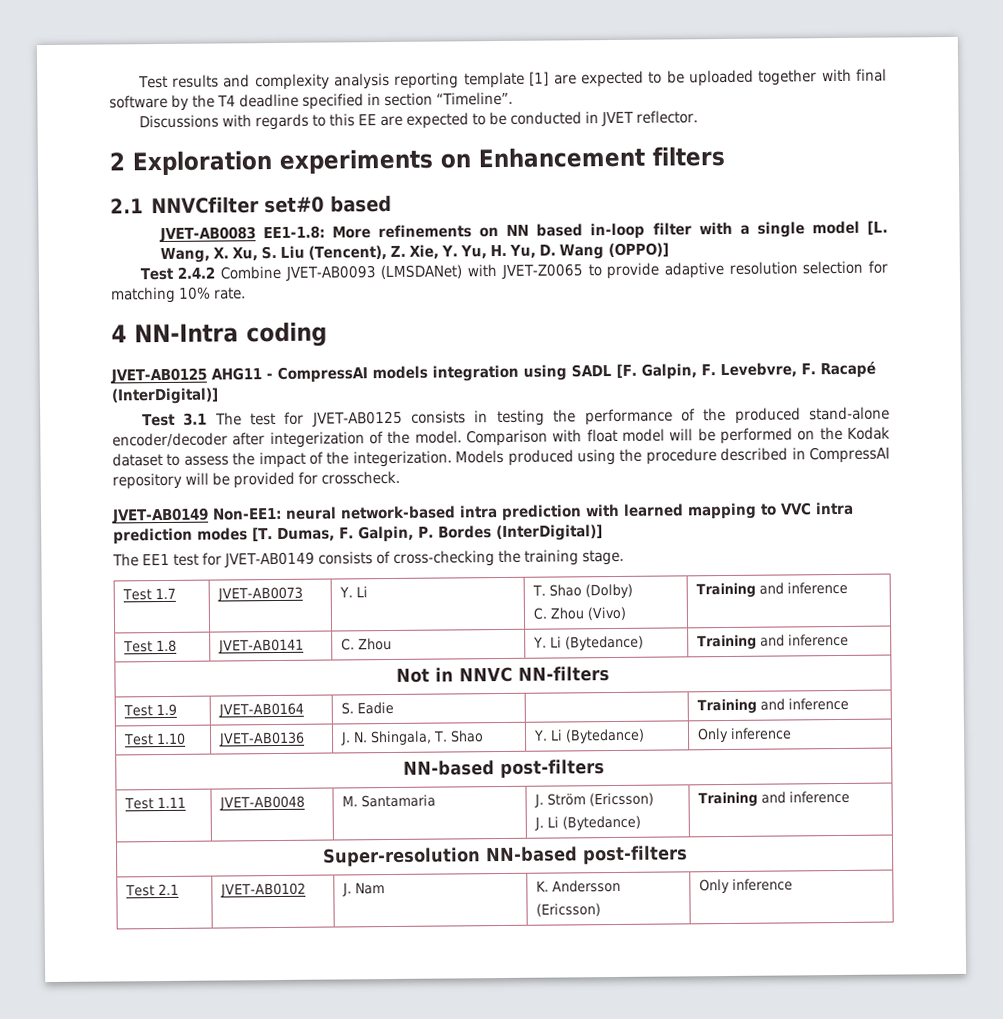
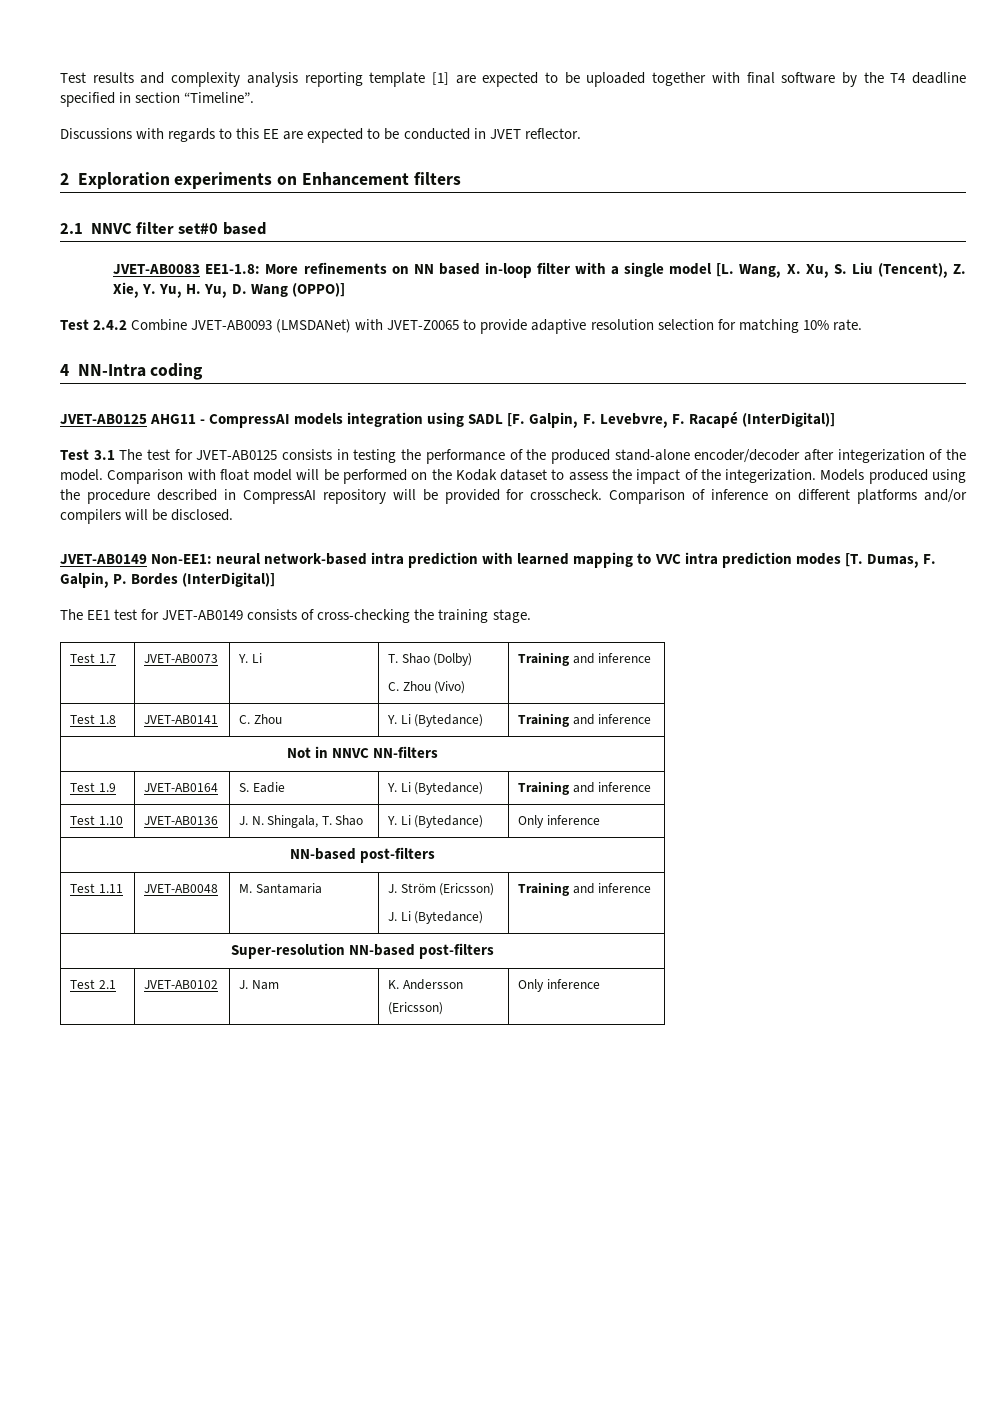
[150,196,259,215] NNVCfilter -> [90,222,174,234] NNVC filter
(401, 477) none -> [609,489,968,504] [60,509,234,524] Comparison of inference on different platforms and/or compilers will be disclosed.
(395, 708) none -> [386,782,484,795] Y. Li (Bytedance)

